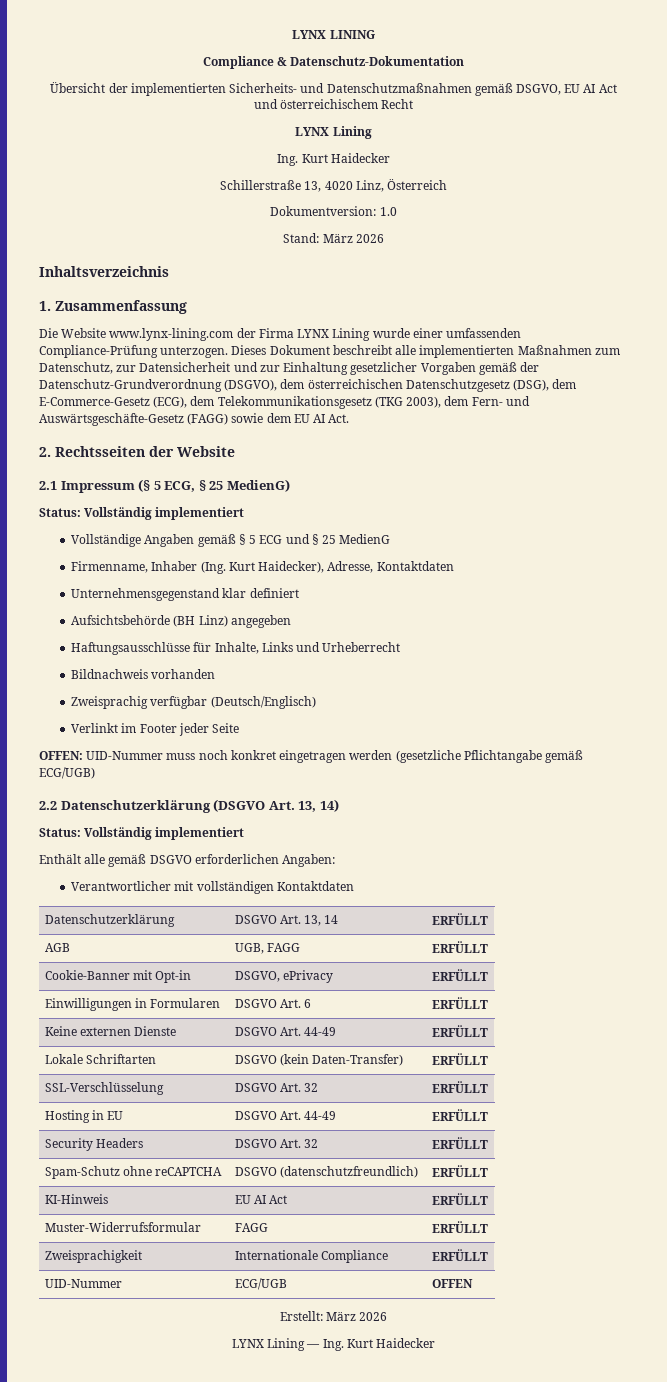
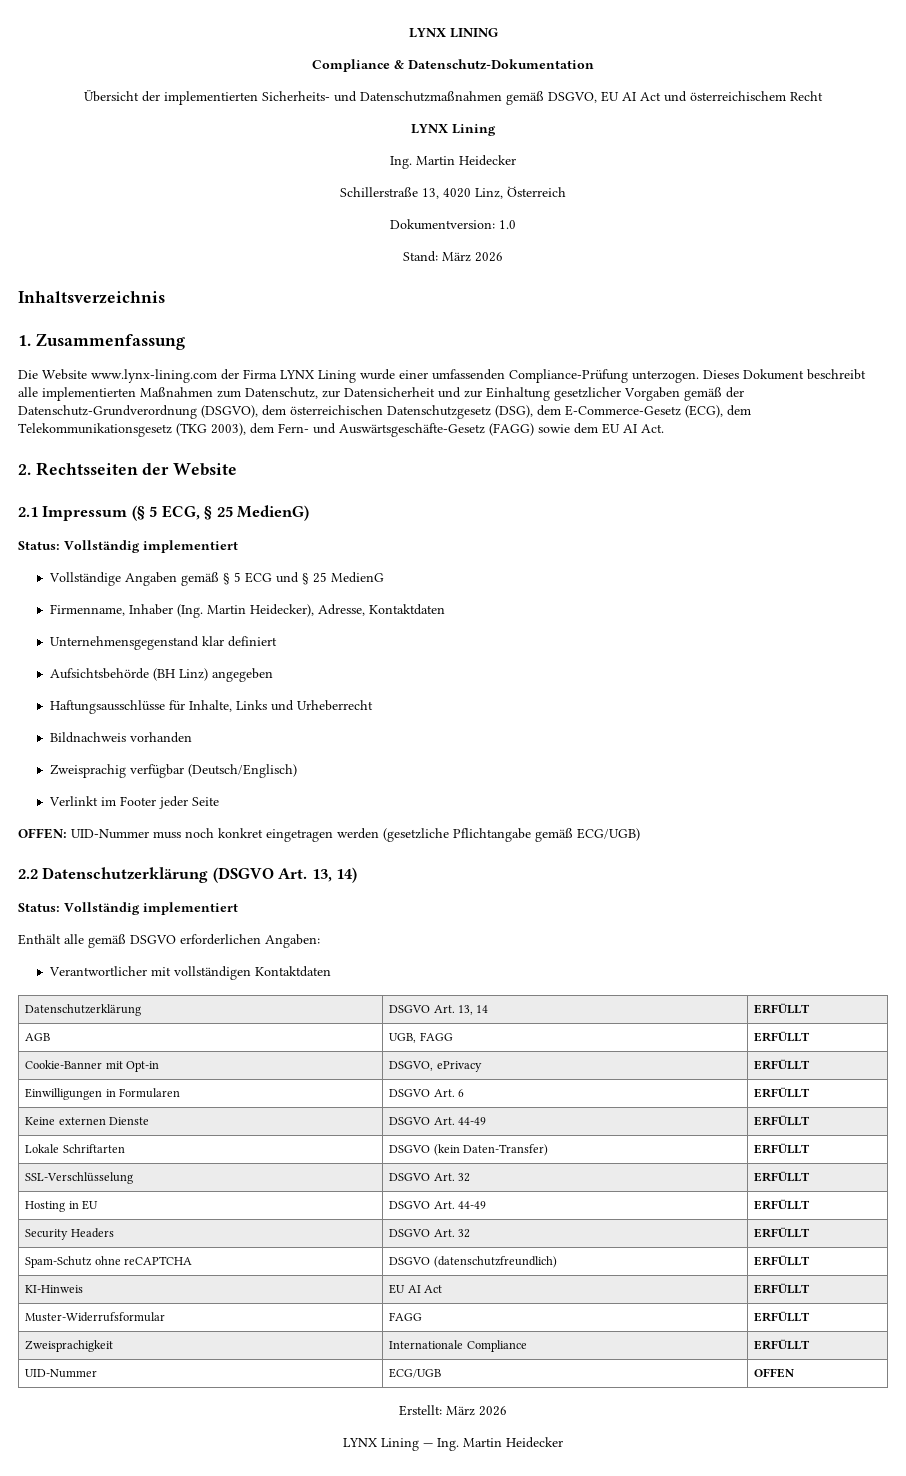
[301,153,390,163] Kurt Haidecker -> [416,155,516,166] Martin Heidecker
[228,561,325,573] Kurt Haidecker), -> [206,604,314,617] Martin Heidecker),
[346,1338,436,1348] Kurt Haidecker -> [463,1437,563,1448] Martin Heidecker

